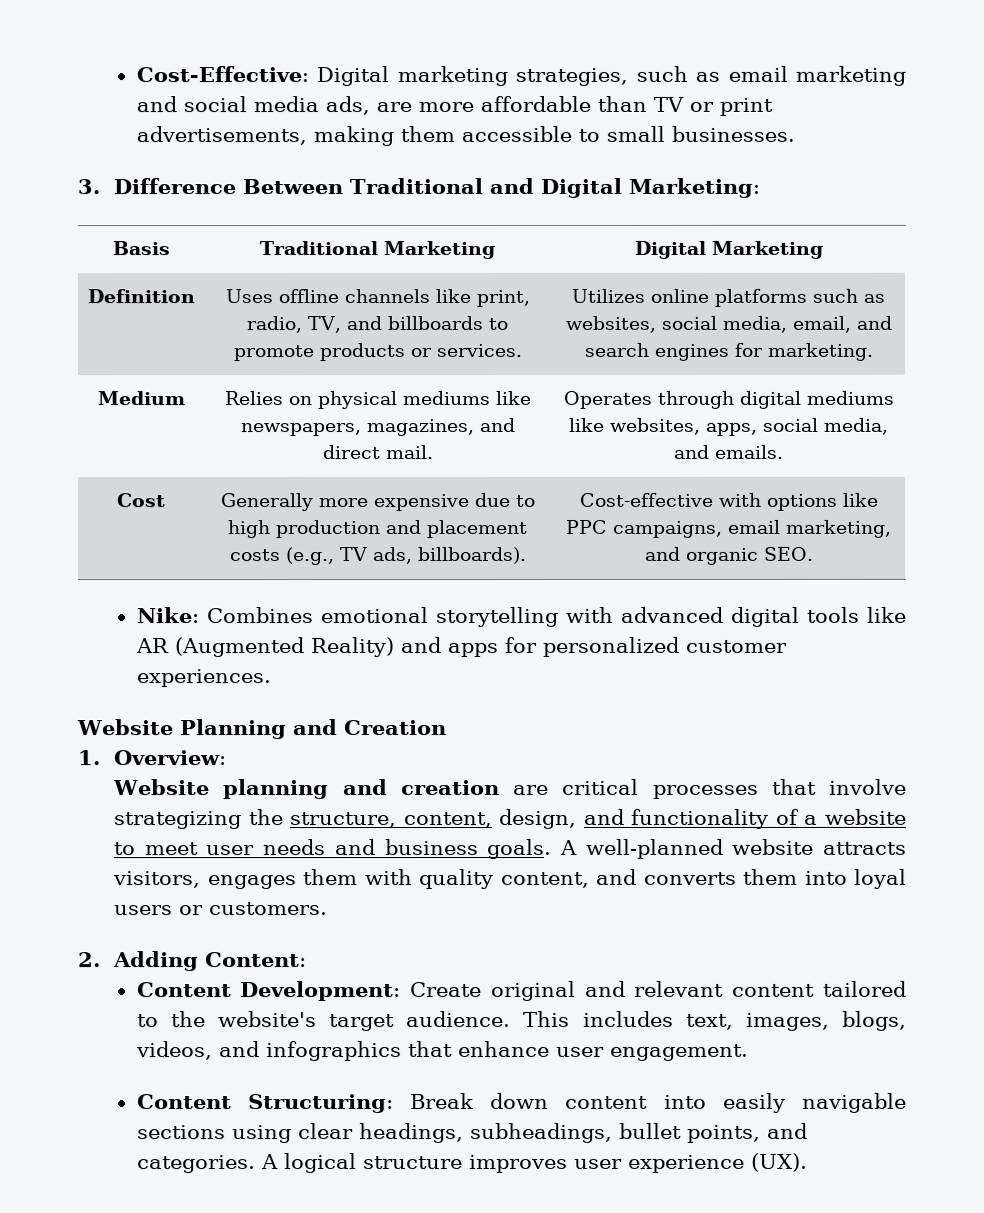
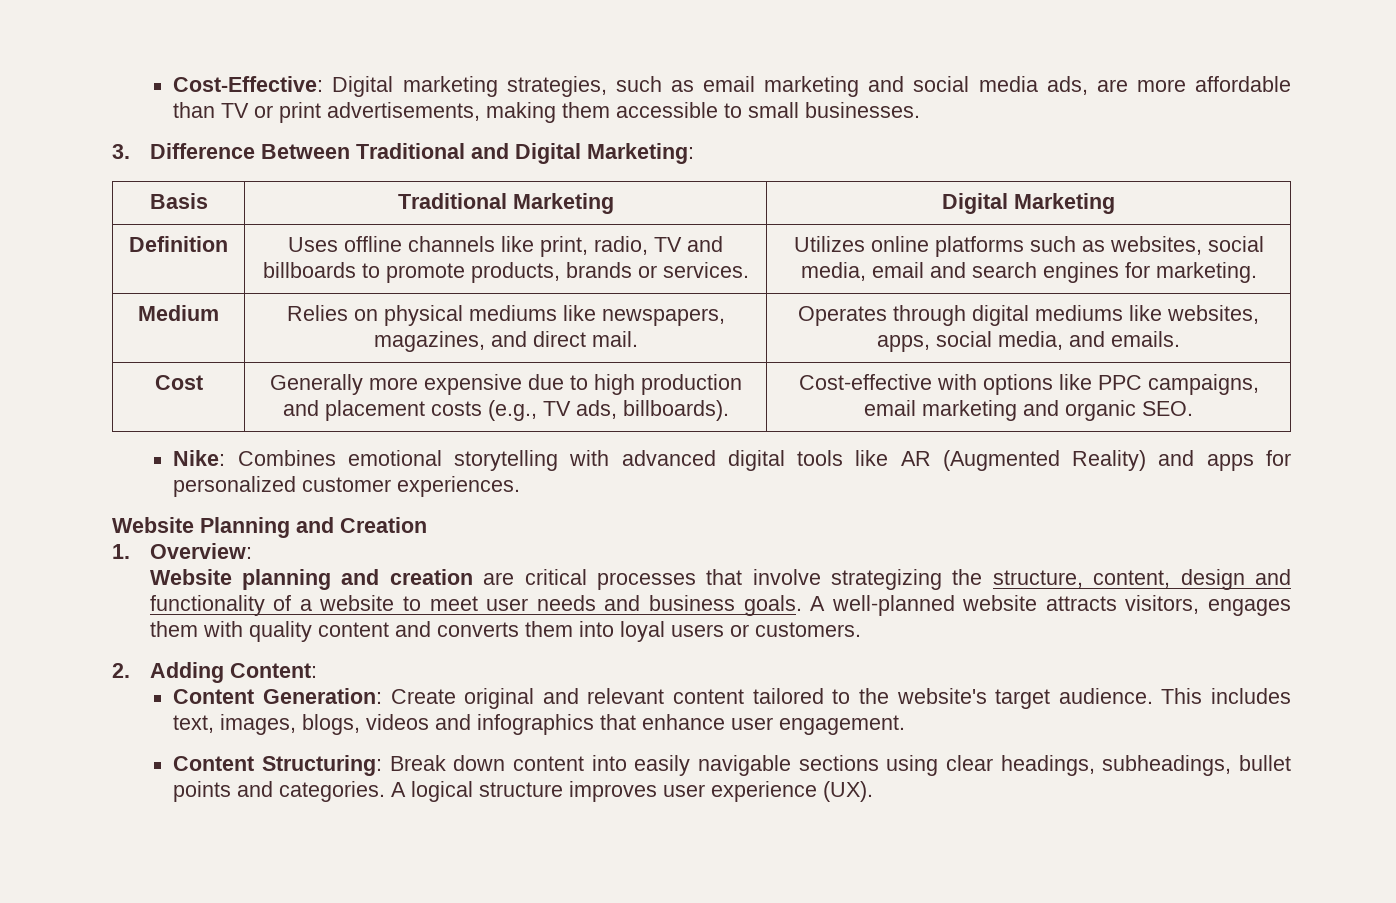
[307,316,342,334] TV, -> [654,237,682,252] TV
[318,343,405,362] products -> [470,262,632,283] products, brands
[791,315,851,333] email, -> [871,262,924,278] email
[785,519,891,538] marketing, -> [922,400,1017,421] marketing
[499,808,578,829] design, -> [1180,569,1245,590] design
[500,871,590,888] content, -> [317,622,389,637] content
[240,981,402,1002] Development: -> [262,688,382,704] Generation:
[135,1041,213,1061] videos, -> [366,714,430,730] videos
[686,1124,761,1143] points, -> [173,781,232,802] points

